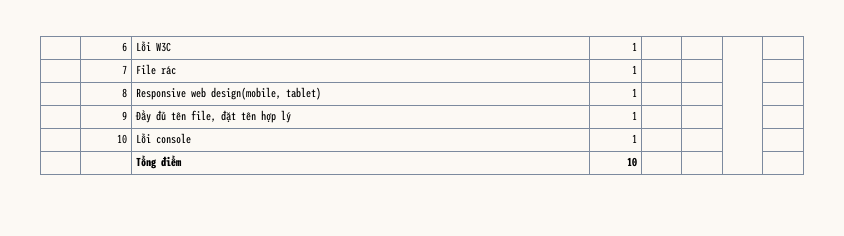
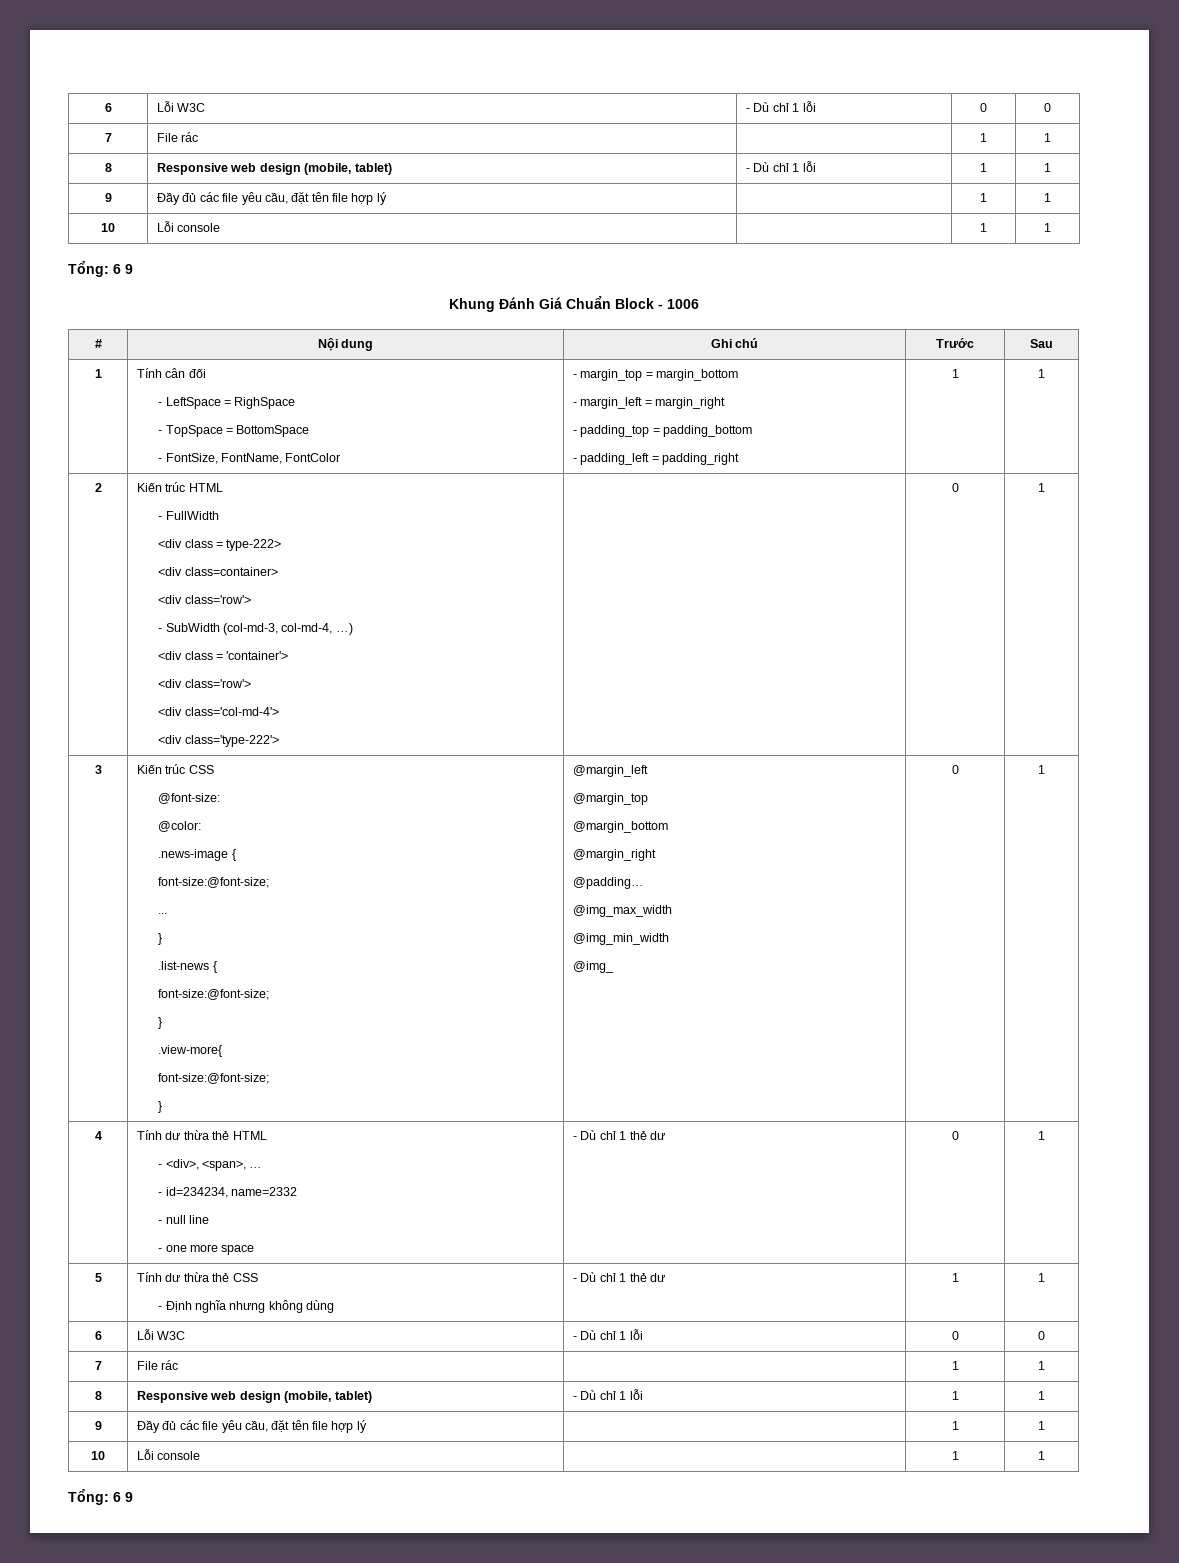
[121,42,127,52] [136,41,172,52] [631,42,637,51] [121,65,127,74] [136,64,177,75] [631,65,637,74] [121,88,127,98] [136,87,322,100] [631,88,637,97] [121,111,127,120] [135,110,292,123] [631,111,637,120] [116,134,127,144] [136,133,192,144] [631,134,637,143] [136,155,183,169] [626,157,637,167] | 6 | Lỗi W3C | 1 | | | | // | 7 | File rác | 1 | | | | // | 8 | Responsive web design(mobile, tablet) | 1 | | | | // | 9 | Đầy đủ tên file, đặt tên hợp lý | 1 | | | | // | 10 | Lỗi console | 1 | | | | // | | Tổng điểm | 10 | | | | -> [104,103,112,112] [157,101,206,112] [746,101,816,112] [980,103,987,112] [1044,103,1051,112] [104,133,112,142] [157,132,199,142] [980,133,987,142] [1044,133,1051,142] [104,163,112,172] [157,163,392,175] [746,161,816,172] [980,163,987,172] [1044,163,1051,172] [104,193,112,202] [157,191,387,205] [980,193,987,202] [1044,193,1051,202] [101,223,115,232] [157,221,221,232] [980,223,987,232] [1044,223,1051,232] [68,260,133,277] [449,295,699,312] [94,339,102,348] [317,338,374,351] [710,338,759,348] [936,338,974,348] [1030,339,1053,348] [94,369,102,378] [137,368,206,378] [158,397,296,409] [158,425,310,437] [158,453,341,464] [573,369,739,381] [573,397,726,409] [573,425,753,437] [573,453,740,465] [951,369,959,378] [1038,369,1045,378] [94,483,102,492] [137,482,223,492] [158,511,219,520] [158,539,282,551] [158,567,278,576] [158,595,251,604] [158,623,353,635] [158,651,289,660] [158,679,251,688] [158,707,279,716] [158,735,279,747] [951,483,959,492] [1038,483,1045,492] [94,765,102,774] [137,764,214,774] [158,793,221,804] [158,821,202,832] [158,849,236,861] [158,877,270,888] [158,913,168,914] [158,933,163,945] [158,961,217,973] [158,989,270,1000] [158,1017,163,1029] [158,1045,223,1057] [158,1073,270,1084] [158,1101,163,1113] [573,765,649,777] [573,793,649,805] [573,821,669,833] [573,849,657,861] [573,877,645,889] [573,905,673,917] [573,933,670,945] [573,961,615,973] [951,765,959,774] [1038,765,1045,774] [94,1131,102,1140] [137,1130,267,1140] [158,1159,263,1171] [158,1187,297,1198] [158,1215,209,1224] [158,1244,255,1255] [573,1130,665,1140] [951,1131,959,1140] [1038,1131,1045,1140] [94,1273,102,1282] [137,1272,258,1282] [158,1300,335,1313] [573,1272,665,1282] [951,1273,959,1282] [1038,1273,1045,1282] [94,1331,102,1340] [137,1329,186,1340] [573,1329,643,1340] [951,1331,959,1340] [1038,1331,1045,1340] [94,1361,102,1370] [137,1360,179,1370] [951,1361,959,1370] [1038,1361,1045,1370] [94,1391,102,1400] [137,1391,372,1403] [573,1389,643,1400] [951,1391,959,1400] [1038,1391,1045,1400] [94,1421,102,1430] [137,1419,367,1433] [951,1421,959,1430] [1038,1421,1045,1430] [91,1451,105,1460] [137,1449,201,1460] [951,1451,959,1460] [1038,1451,1045,1460] [68,1488,133,1505] 6 | Lỗi W3C | - Dù chỉ 1 lỗi | 0 | 0 // 7 | File rác | | 1 | 1 // 8 | Responsive web design (mobile, tablet) | - Dù chỉ 1 lỗi | 1 | 1 // 9 | Đầy đủ các file yêu cầu, đặt tên file hợp lý | | 1 | 1 // 10 | Lỗi console | | 1 | 1 // Tổng: 6 9 // Khung Đánh Giá Chuẩn Block - 1006 // # | Nội dung | Ghi chú | Trước | Sau // 1 | Tính cân đối // - LeftSpace = RighSpace // - TopSpace = BottomSpace // - FontSize, FontName, FontColor | - margin_top = margin_bottom // - margin_left = margin_right // - padding_top = padding_bottom // - padding_left = padding_right | 1 | 1 // 2 | Kiến trúc HTML // - FullWidth // <div class = type-222> // <div class=container> // <div class='row'> // - SubWidth (col-md-3, col-md-4, …) // <div class = 'container'> // <div class='row'> // <div class='col-md-4'> // <div class='type-222'> | | 0 | 1 // 3 | Kiến trúc CSS // @font-size: // @color: // .news-image { // font-size:@font-size; // ... // } // .list-news { // font-size:@font-size; // } // .view-more{ // font-size:@font-size; // } | @margin_left // @margin_top // @margin_bottom // @margin_right // @padding… // @img_max_width // @img_min_width // @img_ | 0 | 1 // 4 | Tính dư thừa thẻ HTML // - <div>, <span>, … // - id=234234, name=2332 // - null line // - one more space | - Dù chỉ 1 thẻ dư | 0 | 1 // 5 | Tính dư thừa thẻ CSS // - Định nghĩa nhưng không dùng | - Dù chỉ 1 thẻ dư | 1 | 1 // 6 | Lỗi W3C | - Dù chỉ 1 lỗi | 0 | 0 // 7 | File rác | | 1 | 1 // 8 | Responsive web design (mobile, tablet) | - Dù chỉ 1 lỗi | 1 | 1 // 9 | Đầy đủ các file yêu cầu, đặt tên file hợp lý | | 1 | 1 // 10 | Lỗi console | | 1 | 1 // Tổng: 6 9

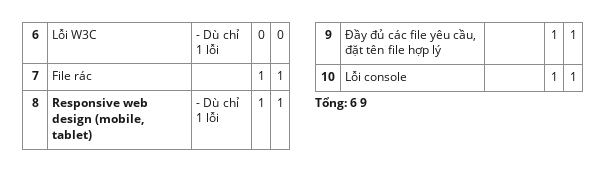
[449,295,699,312] [94,339,102,348] [317,338,374,351] [710,338,759,348] [936,338,974,348] [1030,339,1053,348] [94,369,102,378] [137,368,206,378] [158,397,296,409] [158,425,310,437] [158,453,341,464] [573,369,739,381] [573,397,726,409] [573,425,753,437] [573,453,740,465] [951,369,959,378] [1038,369,1045,378] [94,483,102,492] [137,482,223,492] [158,511,219,520] [158,539,282,551] [158,567,278,576] [158,595,251,604] [158,623,353,635] [158,651,289,660] [158,679,251,688] [158,707,279,716] [158,735,279,747] [951,483,959,492] [1038,483,1045,492] [94,765,102,774] [137,764,214,774] [158,793,221,804] [158,821,202,832] [158,849,236,861] [158,877,270,888] [158,913,168,914] [158,933,163,945] [158,961,217,973] [158,989,270,1000] [158,1017,163,1029] [158,1045,223,1057] [158,1073,270,1084] [158,1101,163,1113] [573,765,649,777] [573,793,649,805] [573,821,669,833] [573,849,657,861] [573,877,645,889] [573,905,673,917] [573,933,670,945] [573,961,615,973] [951,765,959,774] [1038,765,1045,774] [94,1131,102,1140] [137,1130,267,1140] [158,1159,263,1171] [158,1187,297,1198] [158,1215,209,1224] [158,1244,255,1255] [573,1130,665,1140] [951,1131,959,1140] [1038,1131,1045,1140] [94,1273,102,1282] [137,1272,258,1282] [158,1300,335,1313] [573,1272,665,1282] [951,1273,959,1282] [1038,1273,1045,1282] [94,1331,102,1340] [137,1329,186,1340] [573,1329,643,1340] [951,1331,959,1340] [1038,1331,1045,1340] [94,1361,102,1370] [137,1360,179,1370] [951,1361,959,1370] [1038,1361,1045,1370] [94,1391,102,1400] [137,1391,372,1403] [573,1389,643,1400] [951,1391,959,1400] [1038,1391,1045,1400] [94,1421,102,1430] [137,1419,367,1433] [951,1421,959,1430] [1038,1421,1045,1430] [91,1451,105,1460] [137,1449,201,1460] [951,1451,959,1460] [1038,1451,1045,1460] [68,1488,133,1505] // Khung Đánh Giá Chuẩn Block - 1006 // # | Nội dung | Ghi chú | Trước | Sau // 1 | Tính cân đối // - LeftSpace = RighSpace // - TopSpace = BottomSpace // - FontSize, FontName, FontColor | - margin_top = margin_bottom // - margin_left = margin_right // - padding_top = padding_bottom // - padding_left = padding_right | 1 | 1 // 2 | Kiến trúc HTML // - FullWidth // <div class = type-222> // <div class=container> // <div class='row'> // - SubWidth (col-md-3, col-md-4, …) // <div class = 'container'> // <div class='row'> // <div class='col-md-4'> // <div class='type-222'> | | 0 | 1 // 3 | Kiến trúc CSS // @font-size: // @color: // .news-image { // font-size:@font-size; // ... // } // .list-news { // font-size:@font-size; // } // .view-more{ // font-size:@font-size; // } | @margin_left // @margin_top // @margin_bottom // @margin_right // @padding… // @img_max_width // @img_min_width // @img_ | 0 | 1 // 4 | Tính dư thừa thẻ HTML // - <div>, <span>, … // - id=234234, name=2332 // - null line // - one more space | - Dù chỉ 1 thẻ dư | 0 | 1 // 5 | Tính dư thừa thẻ CSS // - Định nghĩa nhưng không dùng | - Dù chỉ 1 thẻ dư | 1 | 1 // 6 | Lỗi W3C | - Dù chỉ 1 lỗi | 0 | 0 // 7 | File rác | | 1 | 1 // 8 | Responsive web design (mobile, tablet) | - Dù chỉ 1 lỗi | 1 | 1 // 9 | Đầy đủ các file yêu cầu, đặt tên file hợp lý | | 1 | 1 // 10 | Lỗi console | | 1 | 1 // Tổng: 6 9 -> (368, 102) none

